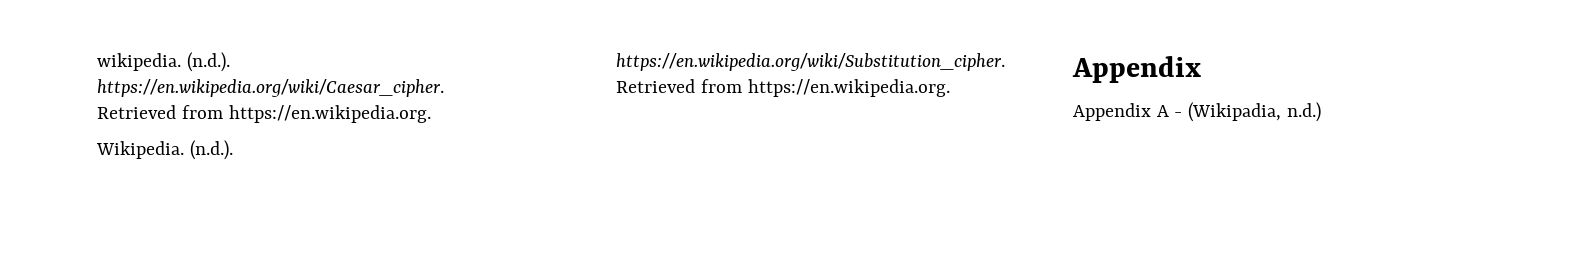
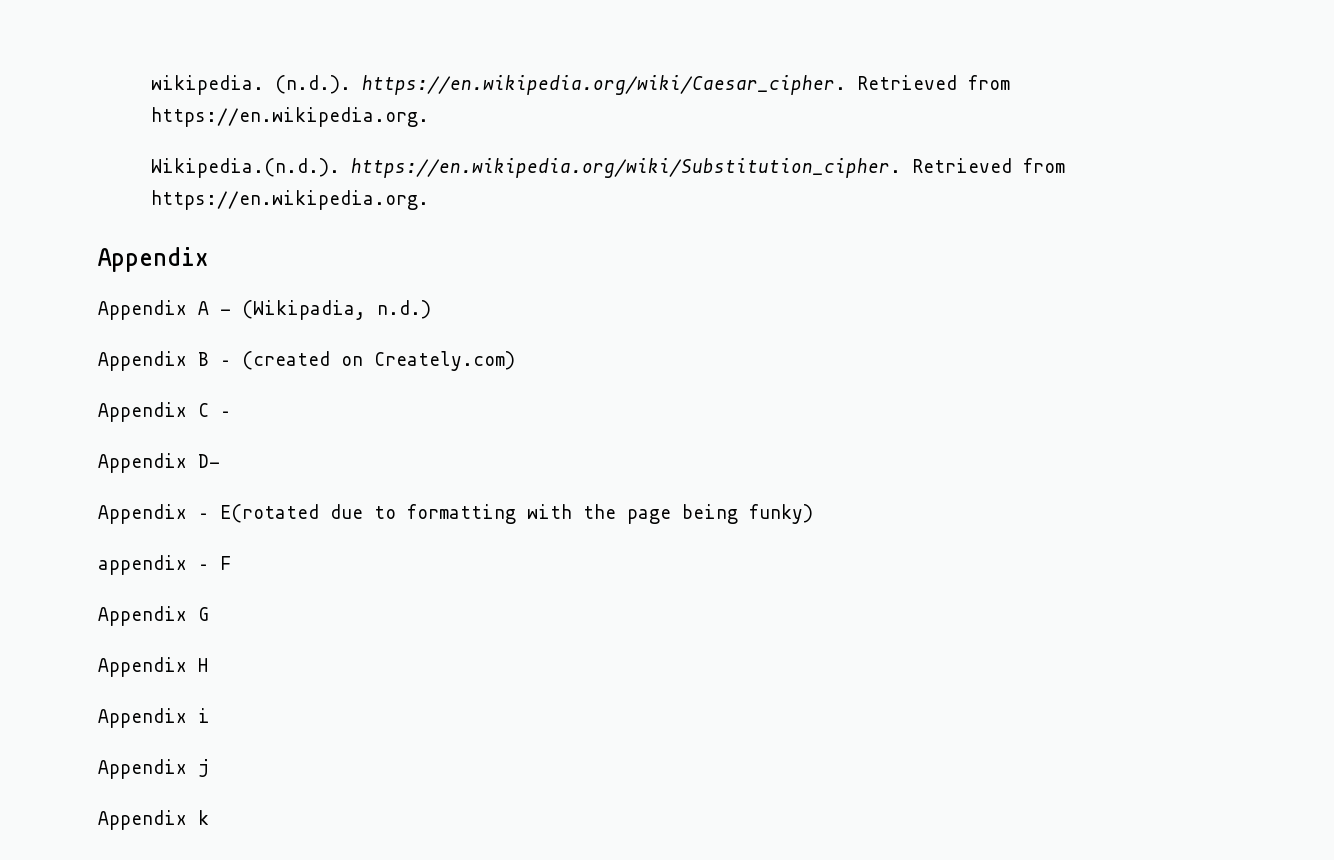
[96,140,234,160] Wikipedia. (n.d.). -> [150,158,340,178] Wikipedia.(n.d.).
(1321, 112) none -> [98,351,515,371] [98,402,231,422] [98,453,220,473] [98,504,813,524] [98,555,231,575] [98,606,209,626] [98,657,208,677] [98,708,210,728] [98,759,209,779] [98,810,209,830] // Appendix B – (created on Creately.com) // Appendix C – // Appendix D- // Appendix – E(rotated due to formatting with the page being funky) // appendix – F // Appendix G // Appendix H // Appendix i // Appendix j // Appendix k

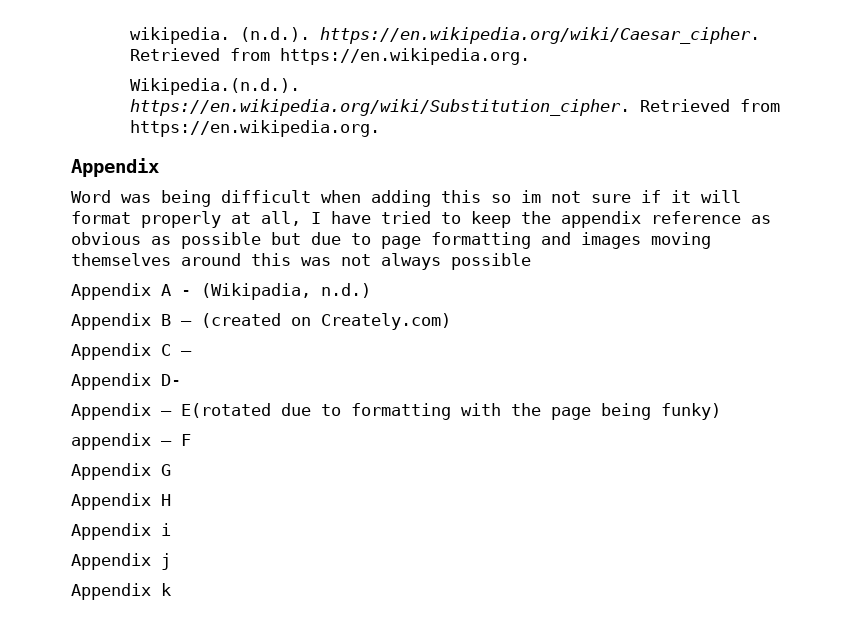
(208, 259) none -> [71,190,741,207] [71,211,771,228] [71,232,711,249] [71,253,531,270] // Word was being difficult when adding this so im not sure if it will format properly at all, I have tried to keep the appendix reference as obvious as possible but due to page formatting and images moving themselves around this was not always possible

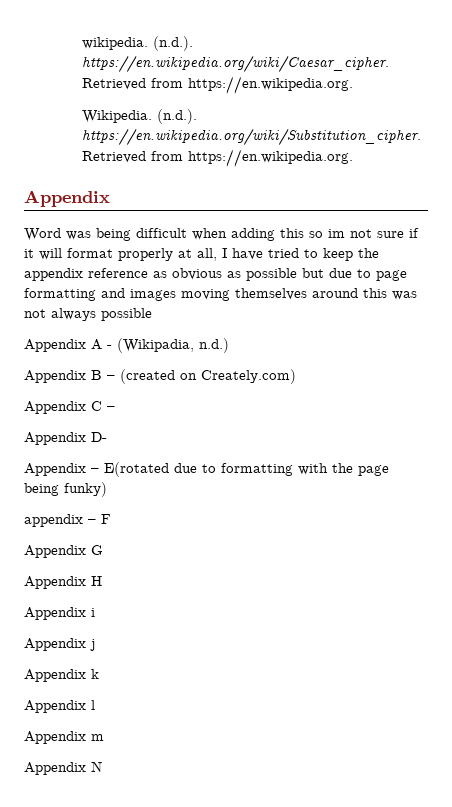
[130,78,301,95] Wikipedia.(n.d.). -> [82,109,198,124] Wikipedia. (n.d.).
(171, 589) none -> [24,700,95,713] [24,731,104,744] [24,761,102,775] // Appendix l // Appendix m // Appendix N

